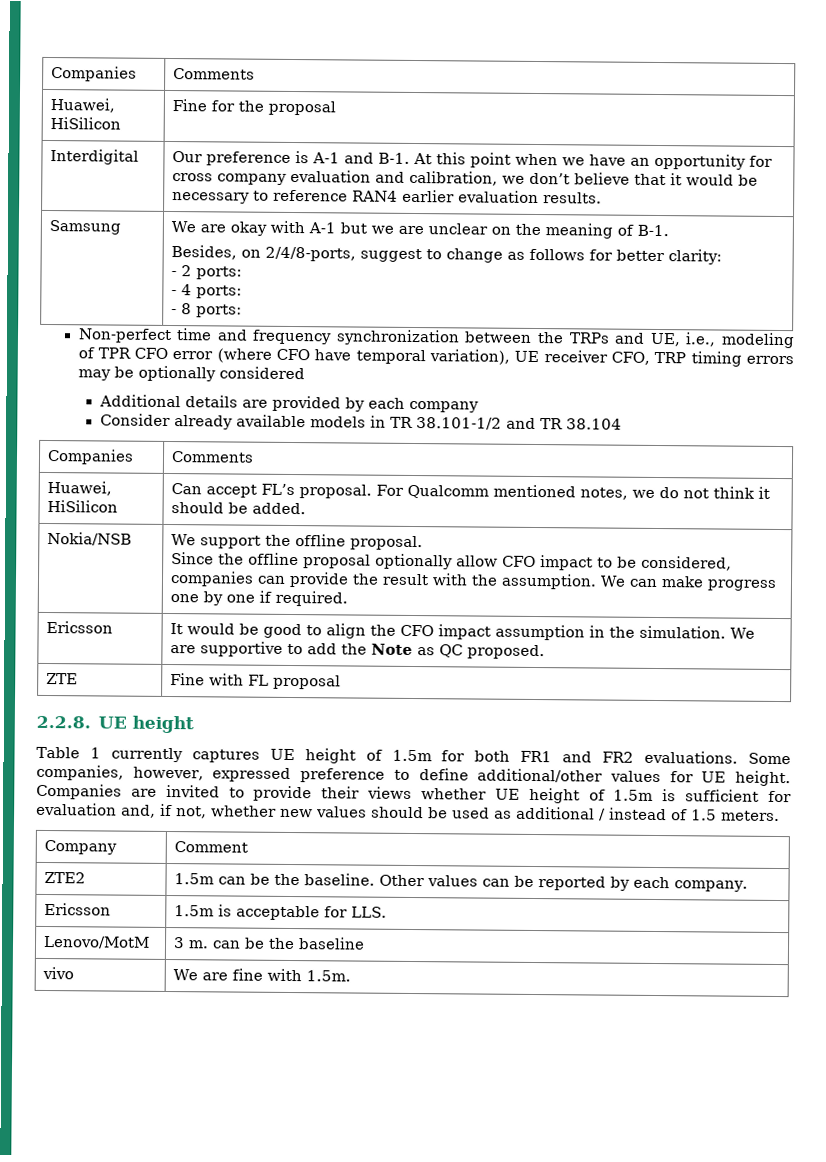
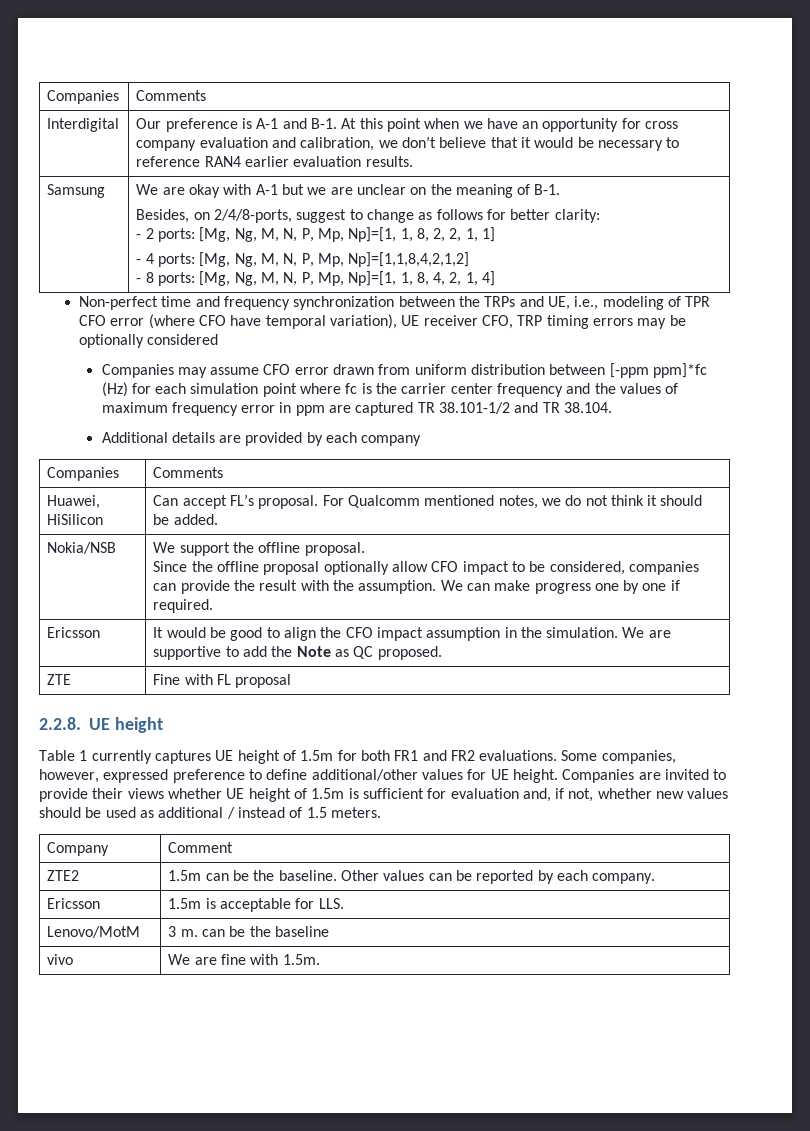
[51,66,138,82] [173,68,256,80] [50,98,116,113] [50,117,122,130] [172,99,337,116] Companies | Comments // Huawei, HiSilicon | Fine for the proposal -> [47,90,120,104] [136,90,207,101] Companies | Comments
[171,284,243,299] [171,303,243,318] // - 4 ports: // - 8 ports: -> [199,227,496,242] [136,252,470,267] [136,271,496,286] [Mg, Ng, M, N, P, Mp, Np]=[1, 1, 8, 2, 2, 1, 1] // - 4 ports: [Mg, Ng, M, N, P, Mp, Np]=[1,1,8,4,2,1,2] // - 8 ports: [Mg, Ng, M, N, P, Mp, Np]=[1, 1, 8, 4, 2, 1, 4]
(305, 373) none -> [101,363,708,378] [101,382,679,397] [101,402,613,416] // Companies may assume CFO error drawn from uniform distribution between [-ppm ppm]*fc (Hz) for each simulation point where fc is the carrier center frequency and the values of maximum frequency error in ppm are captured TR 38.101-1/2 and TR 38.104.
[99,413,622,430] // Consider already available models in TR 38.101-1/2 and TR 38.104 -> (422, 440) none

